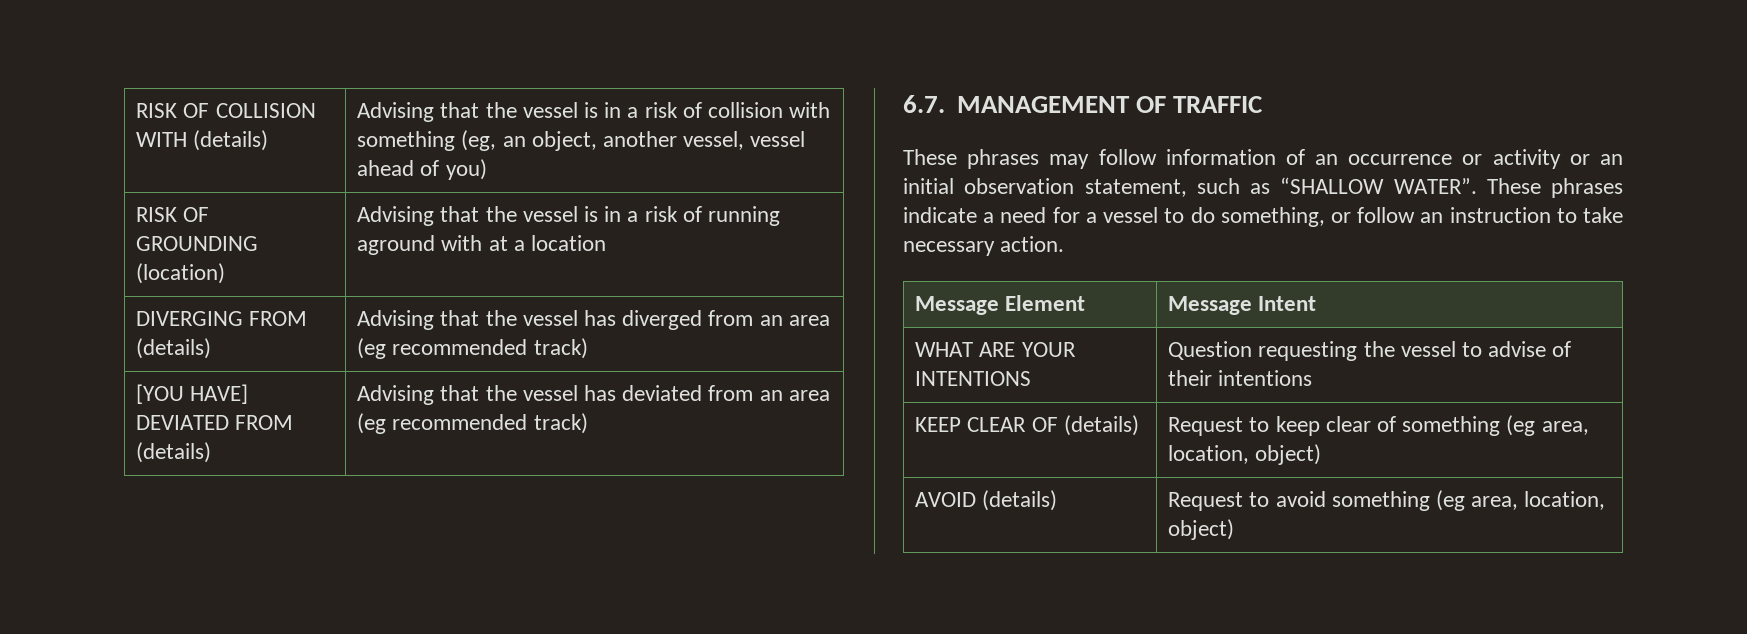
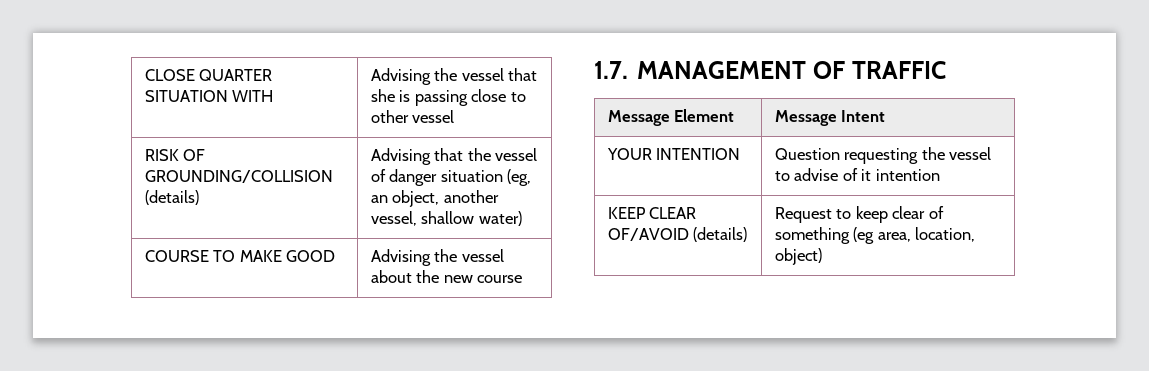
[136,103,316,118] [136,130,269,151] [357,102,831,122] [357,131,456,151] RISK OF COLLISION WITH (details) | Advising that the vessel is in a risk of collision with something -> [144,69,273,81] [144,90,274,102] [370,68,538,85] [370,89,526,106] [370,110,455,123] [144,149,206,161] [144,170,333,183] [144,190,199,205] [370,148,538,165] [370,169,503,186] CLOSE QUARTER SITUATION WITH | Advising the vessel that she is passing close to other vessel // RISK OF GROUNDING/COLLISION (details) | Advising that the vessel of danger situation
[750,131,806,147] [357,159,487,180] [136,207,210,222] [136,236,259,251] [136,263,226,284] [357,206,781,226] [357,235,607,255] [136,311,308,326] [136,338,212,359] [357,310,830,330] [357,338,588,359] [136,384,249,404] [136,415,294,430] [136,442,212,463] [357,385,830,405] [357,413,588,434] [903,95,1264,113] [903,149,1623,169] [903,177,1623,198] [903,207,1623,227] [903,236,1065,256] vessel ahead of you) // RISK OF GROUNDING (location) | Advising that the vessel is in a risk of running aground with at a location // DIVERGING FROM (details) | Advising that the vessel has diverged from an area (eg recommended track) // [YOU HAVE] DEVIATED FROM (details) | Advising that the vessel has deviated from an area (eg recommended track) // 6.7. MANAGEMENT OF TRAFFIC // These phrases may follow information of an occurrence or activity or an initial observation statement, such as “SHALLOW WATER”. These phrases indicate a need for a vessel to do something, or follow an instruction to take necessary action. -> [421,211,522,226] [144,250,336,262] [370,249,504,266] [370,270,523,283] [594,61,946,79] shallow water) // COURSE TO MAKE GOOD | Advising the vessel about the new course // 1.7. MANAGEMENT OF TRAFFIC
[915,342,1076,357] [915,371,1032,386] WHAT ARE YOUR INTENTIONS -> [606,148,741,160] YOUR INTENTION
[1168,370,1313,386] their intentions -> [861,169,940,181] it intention
[1031,417,1058,432] OF -> [607,228,689,241] OF/AVOID
[915,490,1058,511] [1168,490,1606,511] [1168,519,1235,540] // AVOID (details) | Request to avoid something (eg area, location, object) -> (822, 256) none

